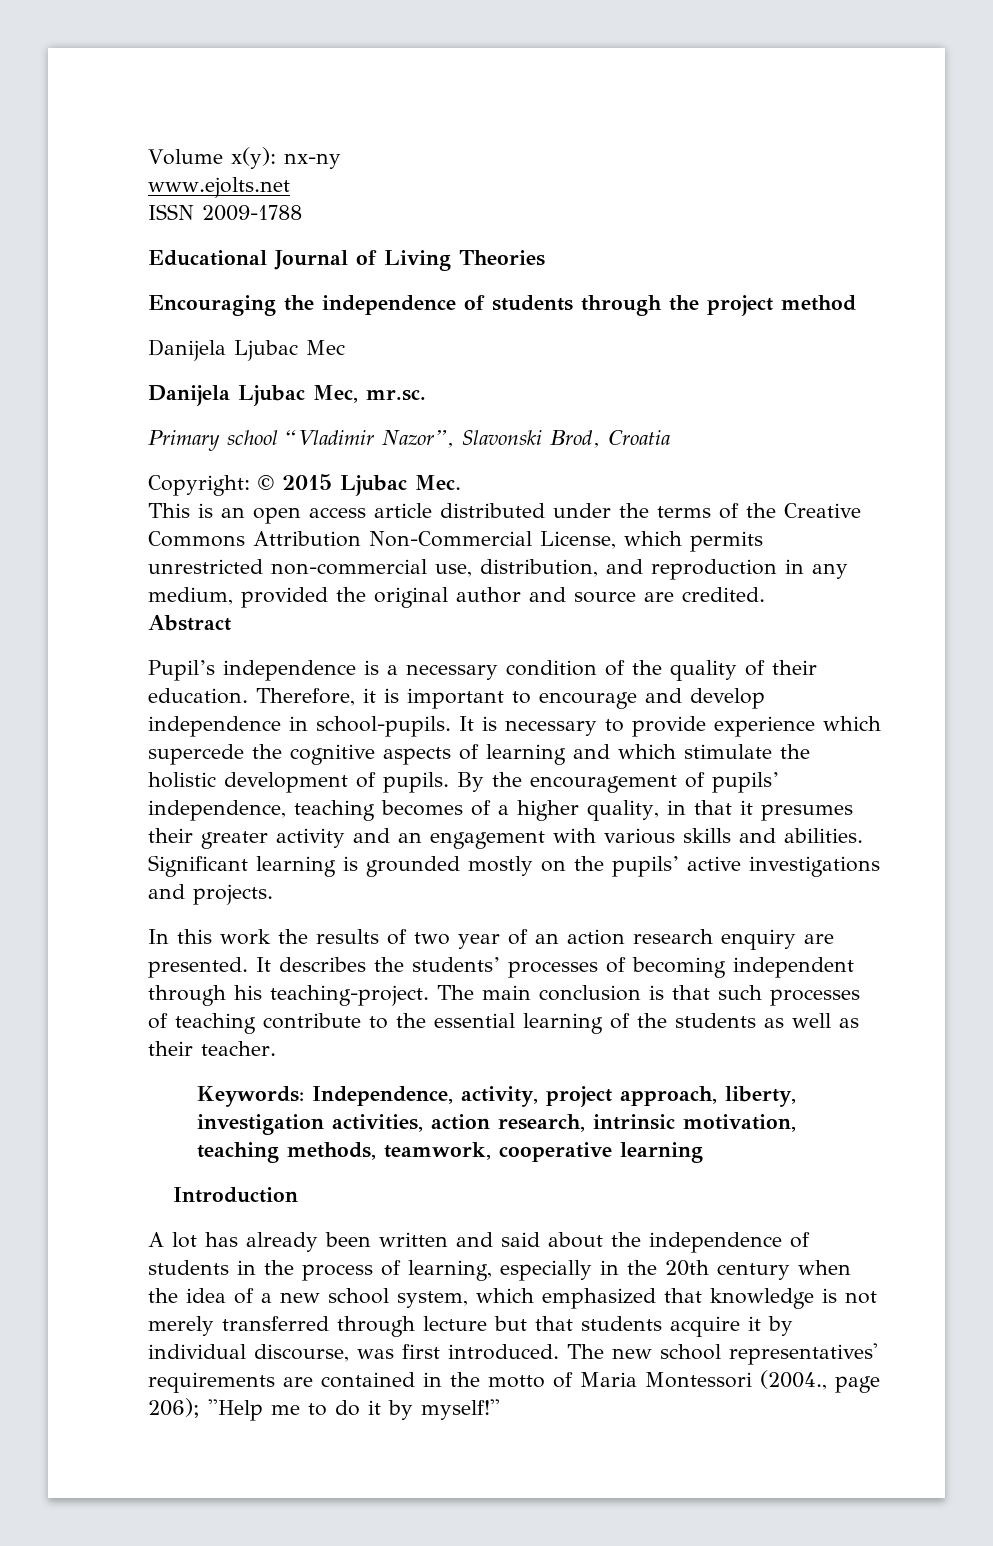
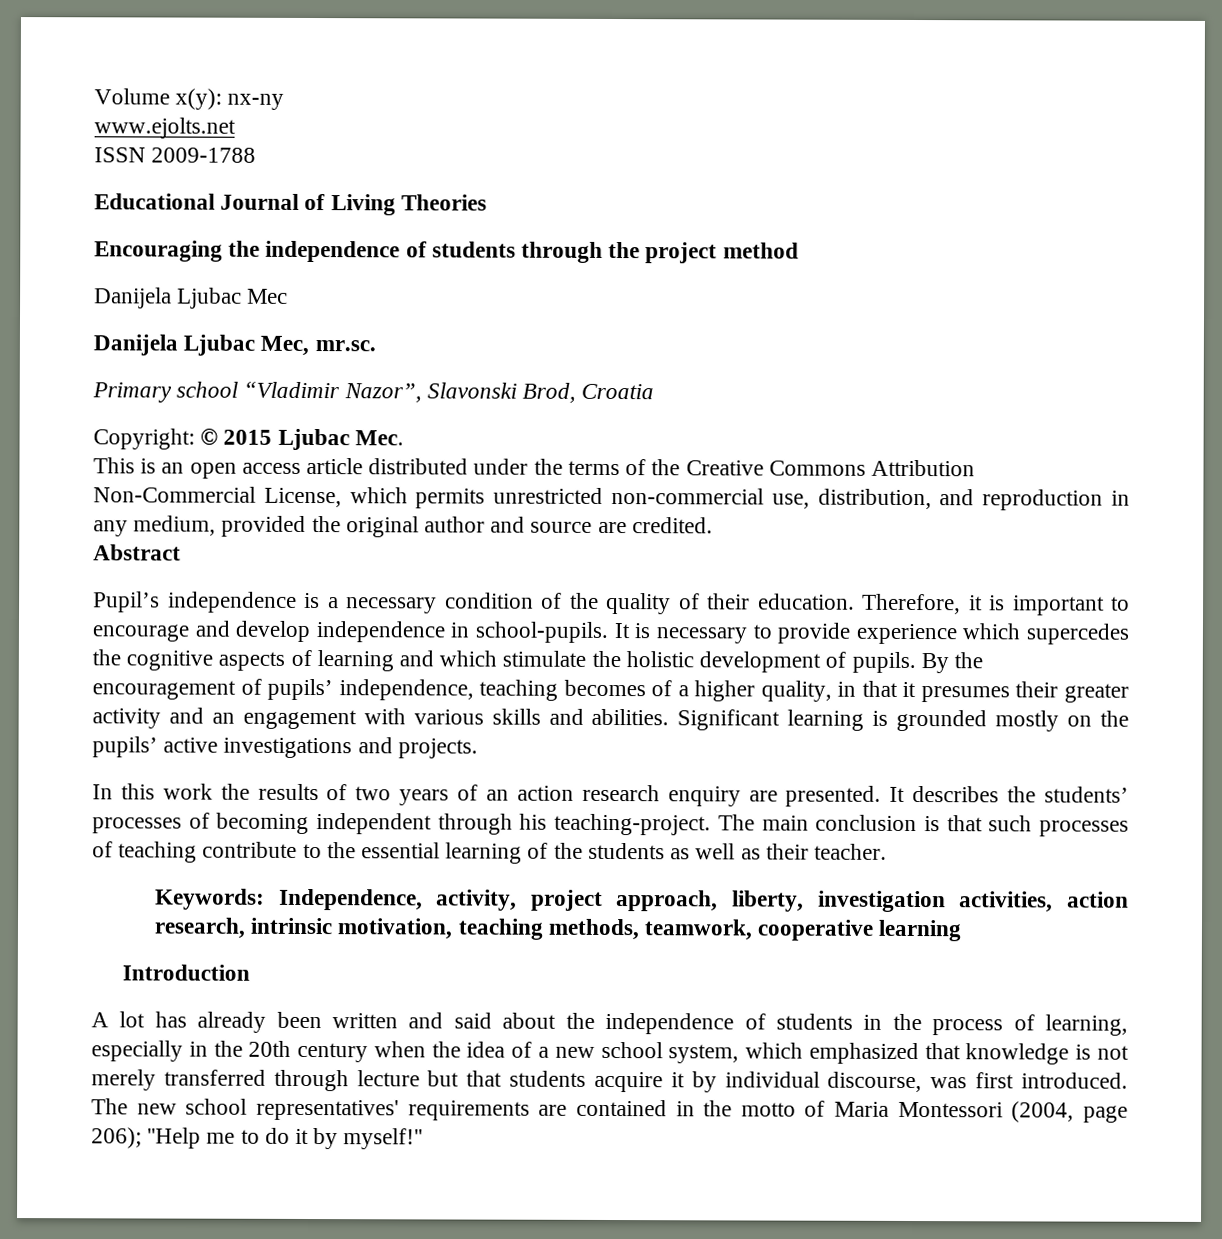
[148,744,244,765] supercede -> [1026,623,1130,645] supercedes
[458,934,500,949] year -> [399,789,450,806] years
[760,1370,827,1390] (2004., -> [1011,1101,1075,1123] (2004,

